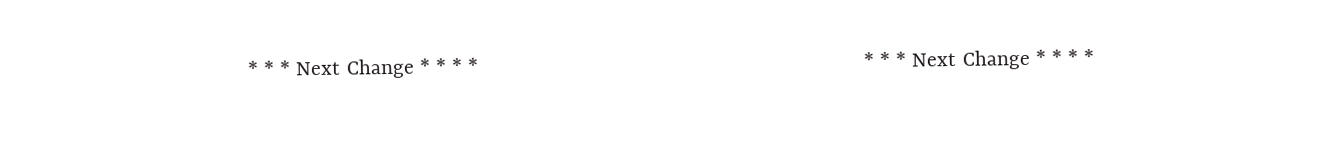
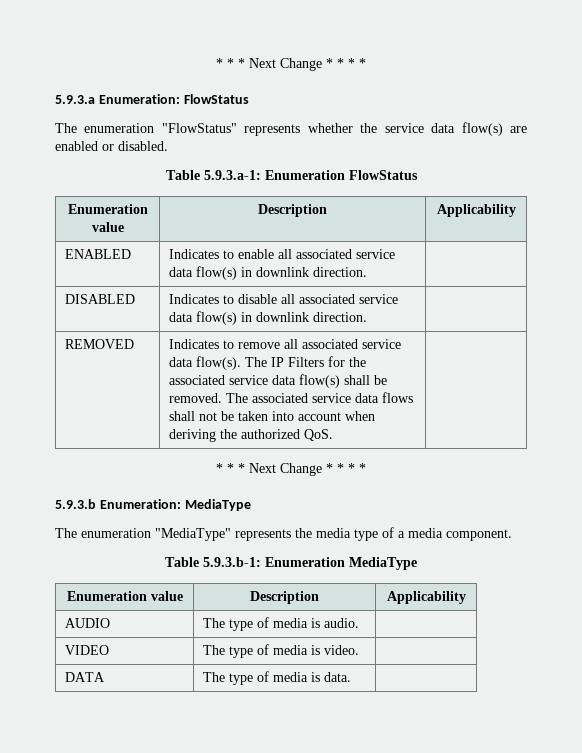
[246,57,479,79] [862,49,1095,70] * * * Next Change * * * * // * * * Next Change * * * * -> [216,58,366,71] [55,94,249,104] [55,122,528,136] [55,141,168,151] [165,170,418,180] [67,204,148,214] [91,222,124,232] [258,204,327,217] [436,204,516,217] [65,249,132,259] [169,249,396,259] [169,266,368,280] [65,294,136,304] [169,294,399,304] [169,311,368,325] [65,339,135,349] [169,339,402,349] [169,356,367,370] [169,374,388,388] [169,392,414,403] [169,411,376,421] [169,429,334,442] [216,463,366,476] [55,499,251,511] [55,527,512,541] [165,557,417,570] [66,591,183,601] [250,591,319,604] [386,591,466,604] [65,618,111,628] [203,617,360,631] [65,645,110,655] [203,644,360,658] [65,672,106,682] [203,671,352,685] * * * Next Change * * * * // 5.9.3.a Enumeration: FlowStatus // The enumeration "FlowStatus" represents whether the service data flow(s) are enabled or disabled. // Table 5.9.3.a-1: Enumeration FlowStatus // Enumeration value | Description | Applicability // ENABLED | Indicates to enable all associated service data flow(s) in downlink direction. | // DISABLED | Indicates to disable all associated service data flow(s) in downlink direction. | // REMOVED | Indicates to remove all associated service data flow(s). The IP Filters for the associated service data flow(s) shall be removed. The associated service data flows shall not be taken into account when deriving the authorized QoS. | // * * * Next Change * * * * // 5.9.3.b Enumeration: MediaType // The enumeration "MediaType" represents the media type of a media component. // Table 5.9.3.b-1: Enumeration MediaType // Enumeration value | Description | Applicability // AUDIO | The type of media is audio. | // VIDEO | The type of media is video. | // DATA | The type of media is data. |

